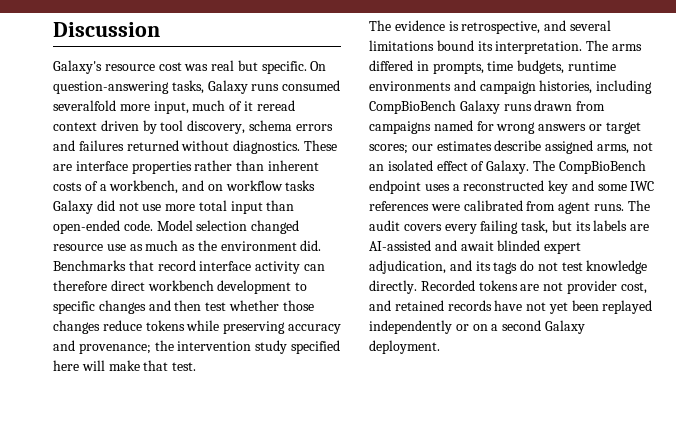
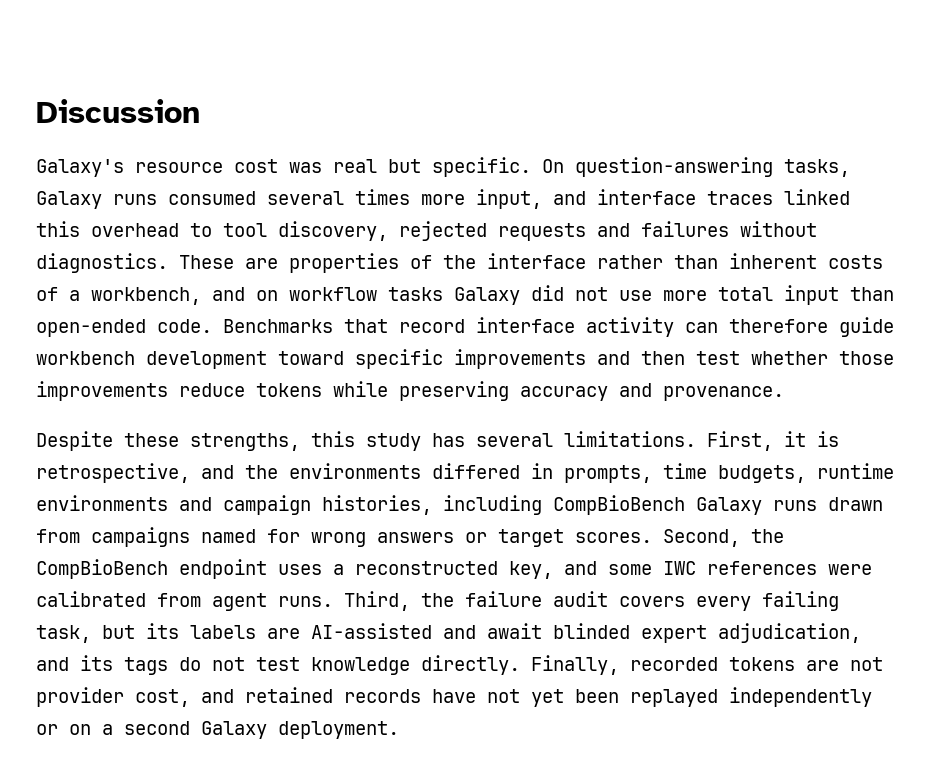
[53,100,295,114] [53,120,333,134] severalfold more input, much of it reread context driven by tool discovery, schema errors -> [267,189,850,209] [36,221,586,241] several times more input, and interface traces linked this overhead to tool discovery, rejected requests
[126,140,179,151] returned -> (729, 229) none
[75,161,192,174] interface properties -> [289,253,586,273] properties of the interface
[156,220,300,234] [53,240,322,251] Model selection changed resource use as much as the environment did. -> (212, 326) none
[110,280,145,291] direct -> [839,317,894,337] guide
[295,282,308,291] [53,300,146,314] to specific changes -> [278,349,586,369] toward specific improvements
[53,320,100,334] changes -> [36,381,168,401] improvements
[78,340,340,354] [53,360,197,371] [369,20,611,34] [369,40,642,54] provenance; the intervention study specified here will make that test. // The evidence is retrospective, and several limitations bound its interpretation. The arms -> [663,386,784,401] [36,431,839,451] [36,463,421,483] provenance. // Despite these strengths, this study has several limitations. First, it is retrospective, and the environments
[369,140,653,154] [369,160,555,174] scores; our estimates describe assigned arms, not an isolated effect of Galaxy. The -> [575,529,784,547] scores. Second, the
[548,180,569,194] key -> [509,561,553,579] key,
[627,200,650,211] The -> [344,591,542,611] Third, the failure
[420,280,475,291] Recorded -> [531,655,718,675] Finally, recorded

